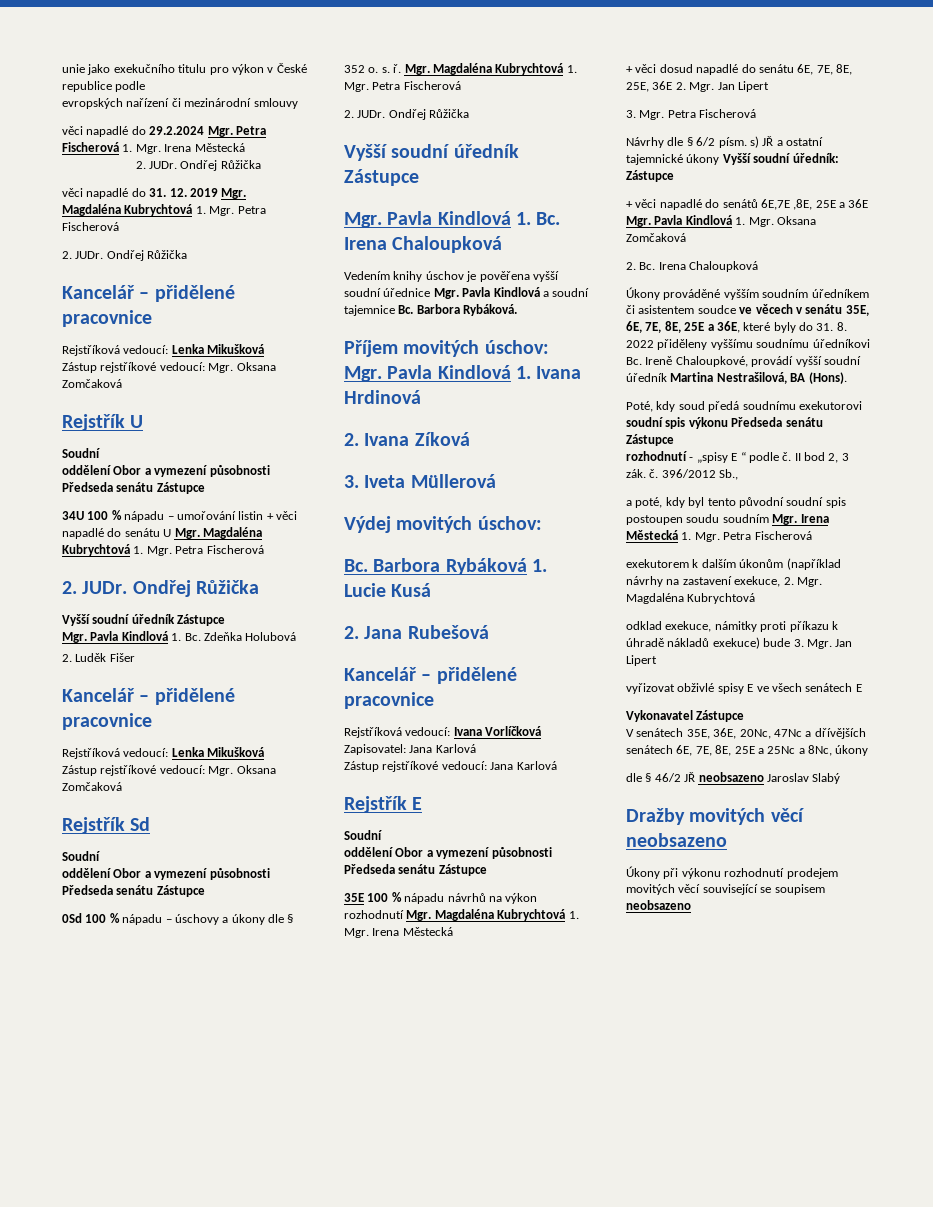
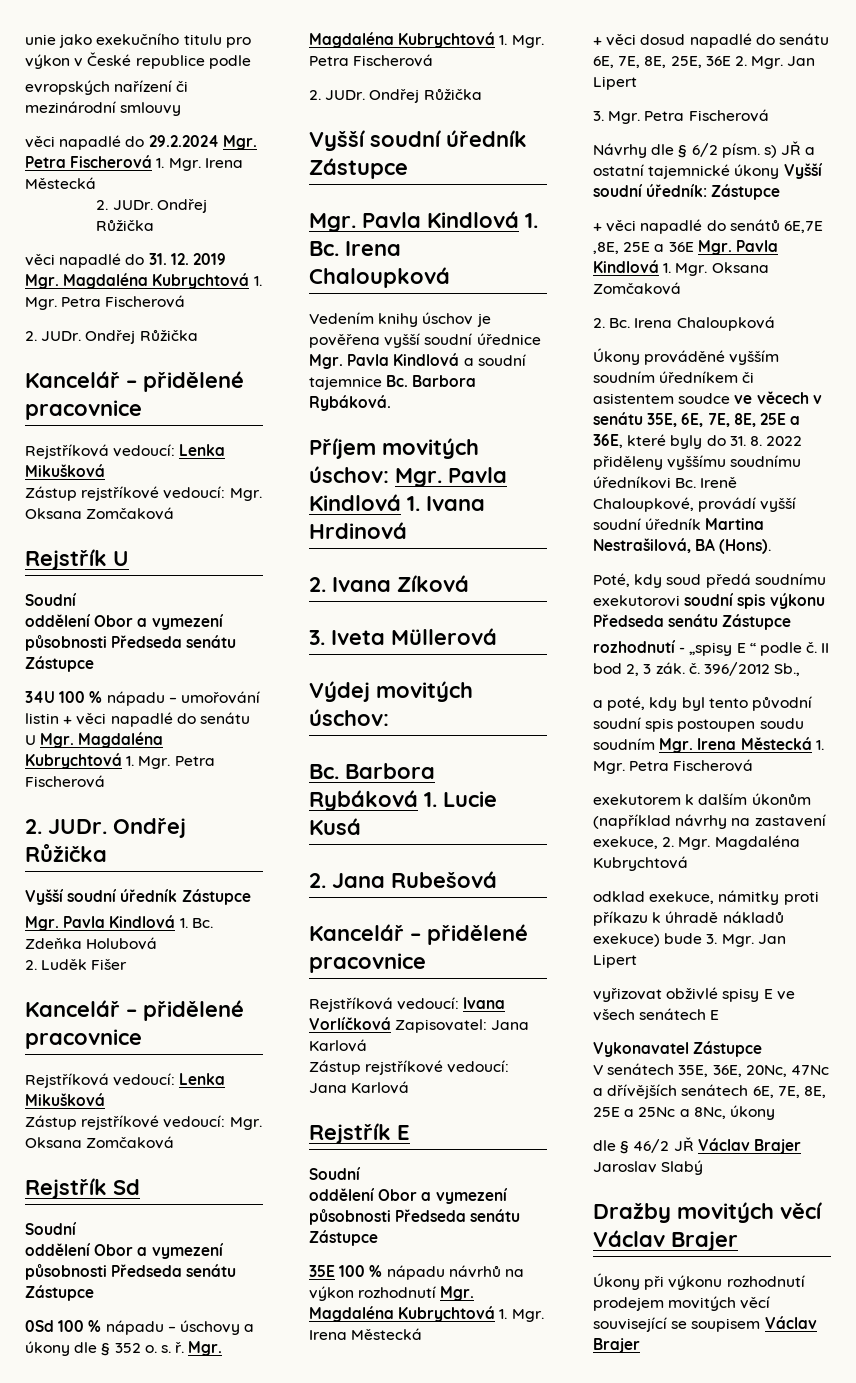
[698,772,764,782] neobsazeno -> [697,1138,801,1154] Václav Brajer
[626,833,727,847] neobsazeno -> [593,1230,738,1251] Václav Brajer
[626,900,691,910] neobsazeno -> [764,1316,817,1329] [593,1338,640,1353] Václav Brajer

